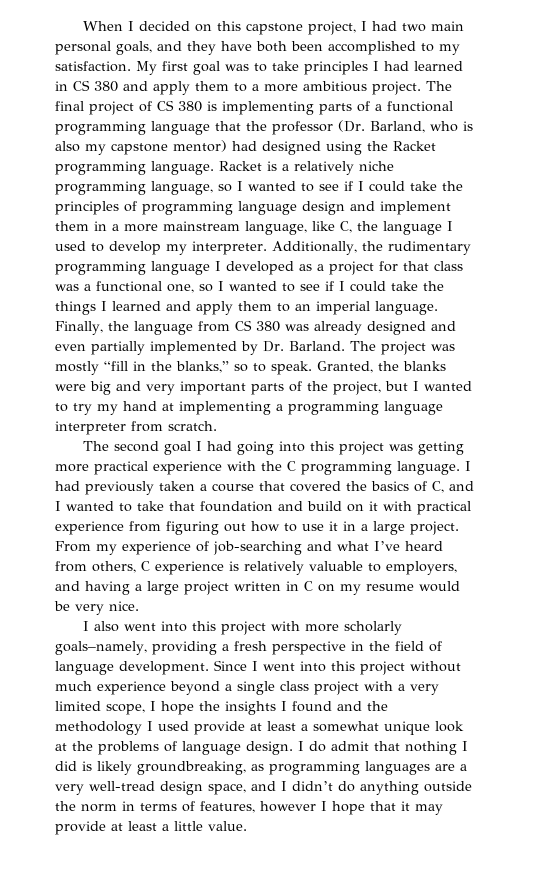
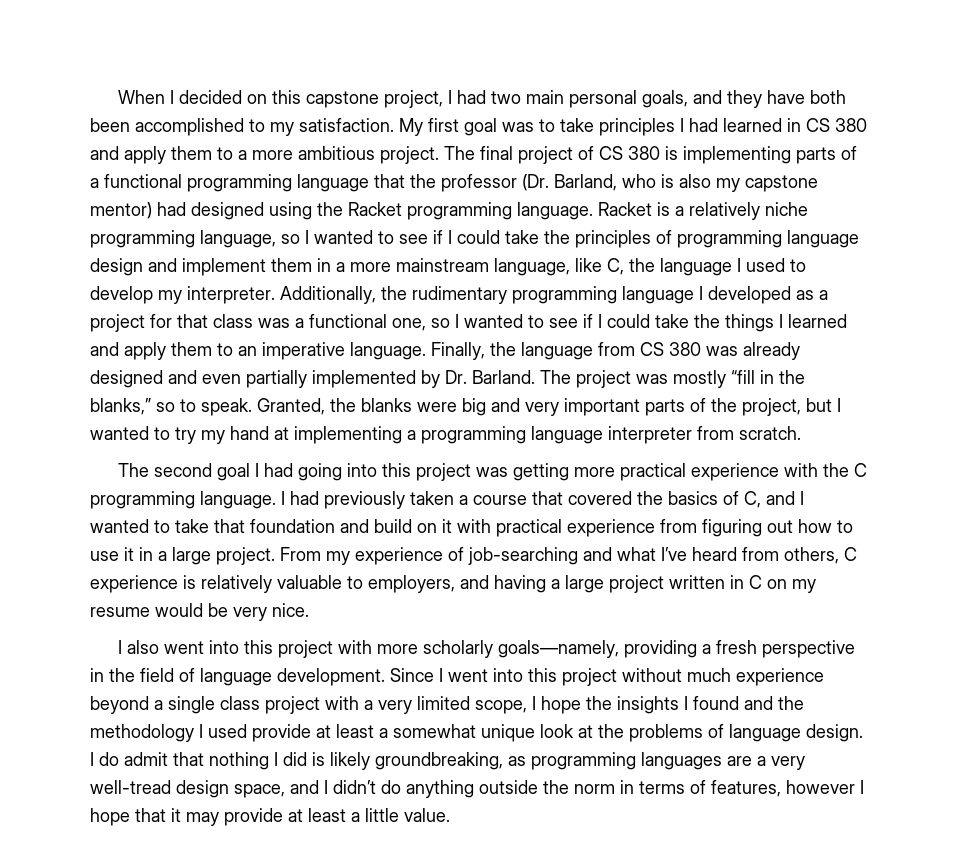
[316,301,370,315] imperial -> [262,342,345,360] imperative
[55,641,147,655] goals–namely, -> [497,640,619,658] goals—namely,

